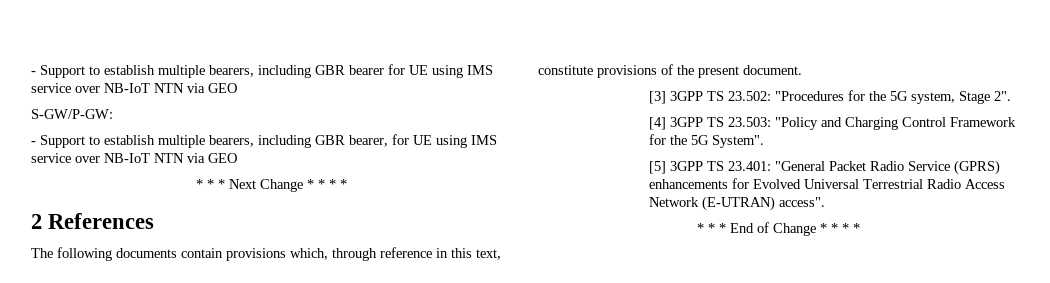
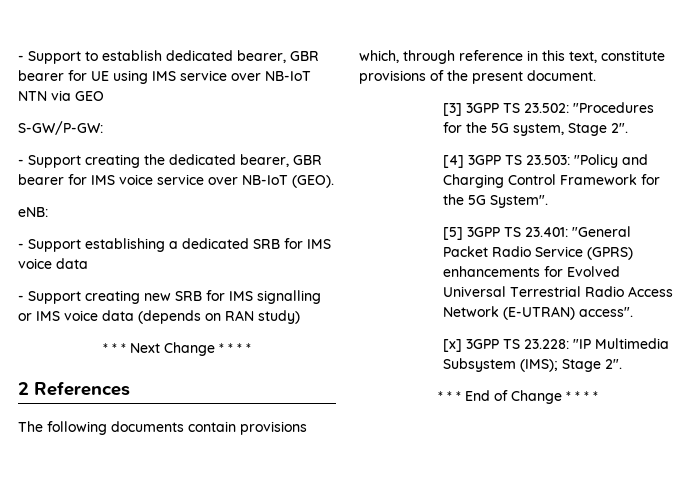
[31,65,311,78] - Support to establish multiple bearers, including -> [18,50,286,64] - Support to establish dedicated bearer,
[89,134,497,148] [31,153,237,163] to establish multiple bearers, including GBR bearer, for UE using IMS service over NB-IoT NTN via GEO -> [85,154,322,168] [18,174,334,188] [18,207,48,217] [18,238,331,252] [18,258,88,269] [18,290,321,304] [18,310,300,324] creating the dedicated bearer, GBR bearer for IMS voice service over NB-IoT (GEO). // eNB: // - Support establishing a dedicated SRB for IMS voice data // - Support creating new SRB for IMS signalling or IMS voice data (depends on RAN study)
(826, 202) none -> [443,338,670,352] [443,358,623,372] // [x] 3GPP TS 23.228: "IP Multimedia Subsystem (IMS); Stage 2".

